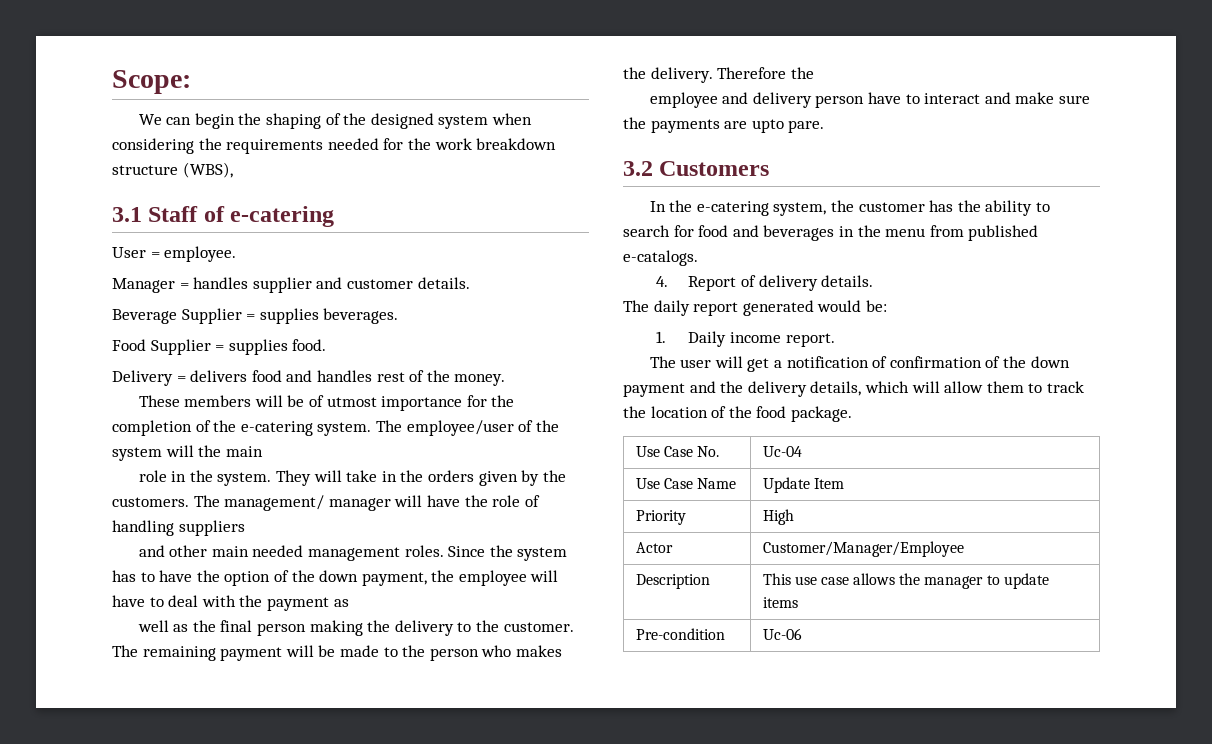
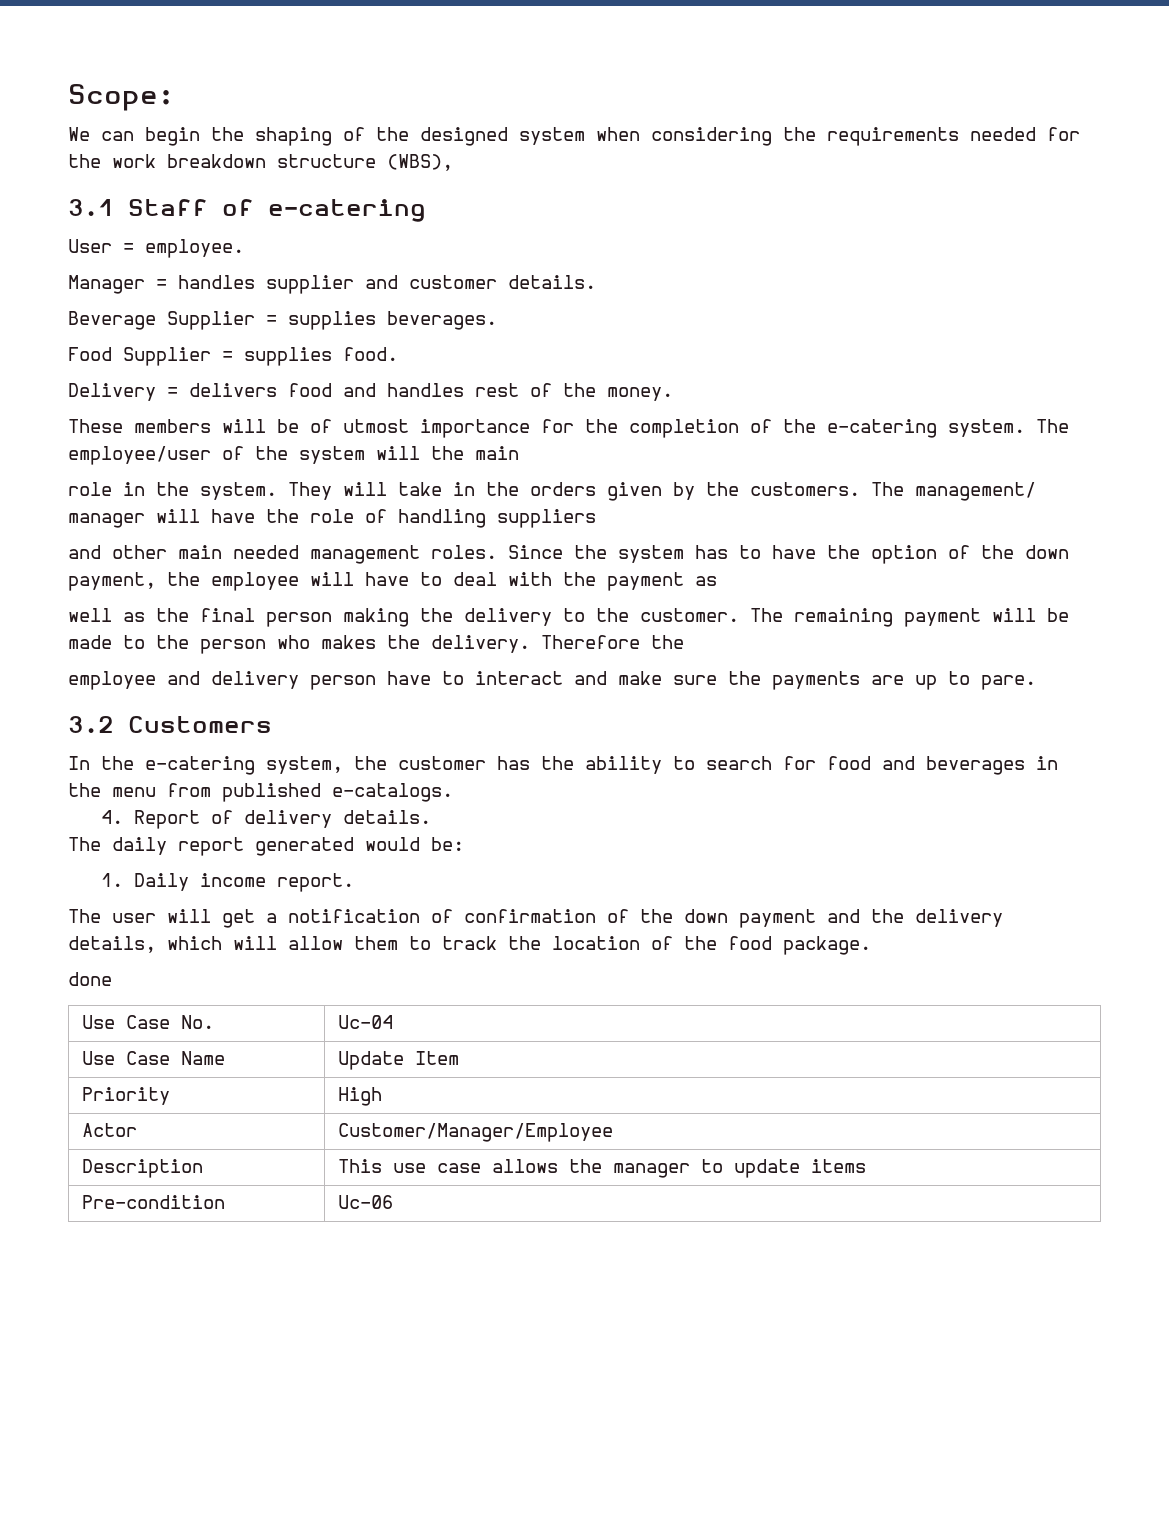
[751,119,784,133] upto -> [915,671,970,690] up to
(852, 414) none -> [68,972,112,986] // done

